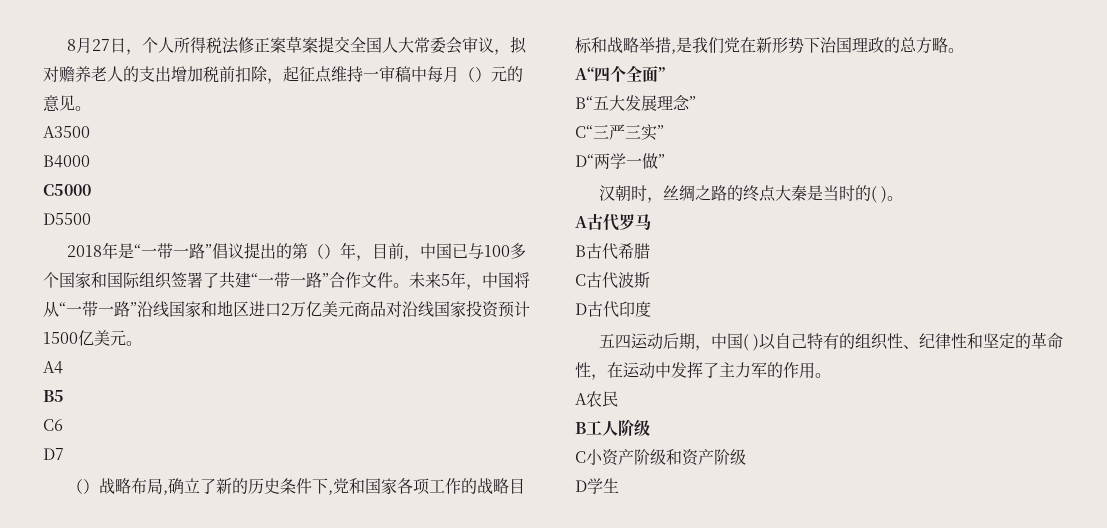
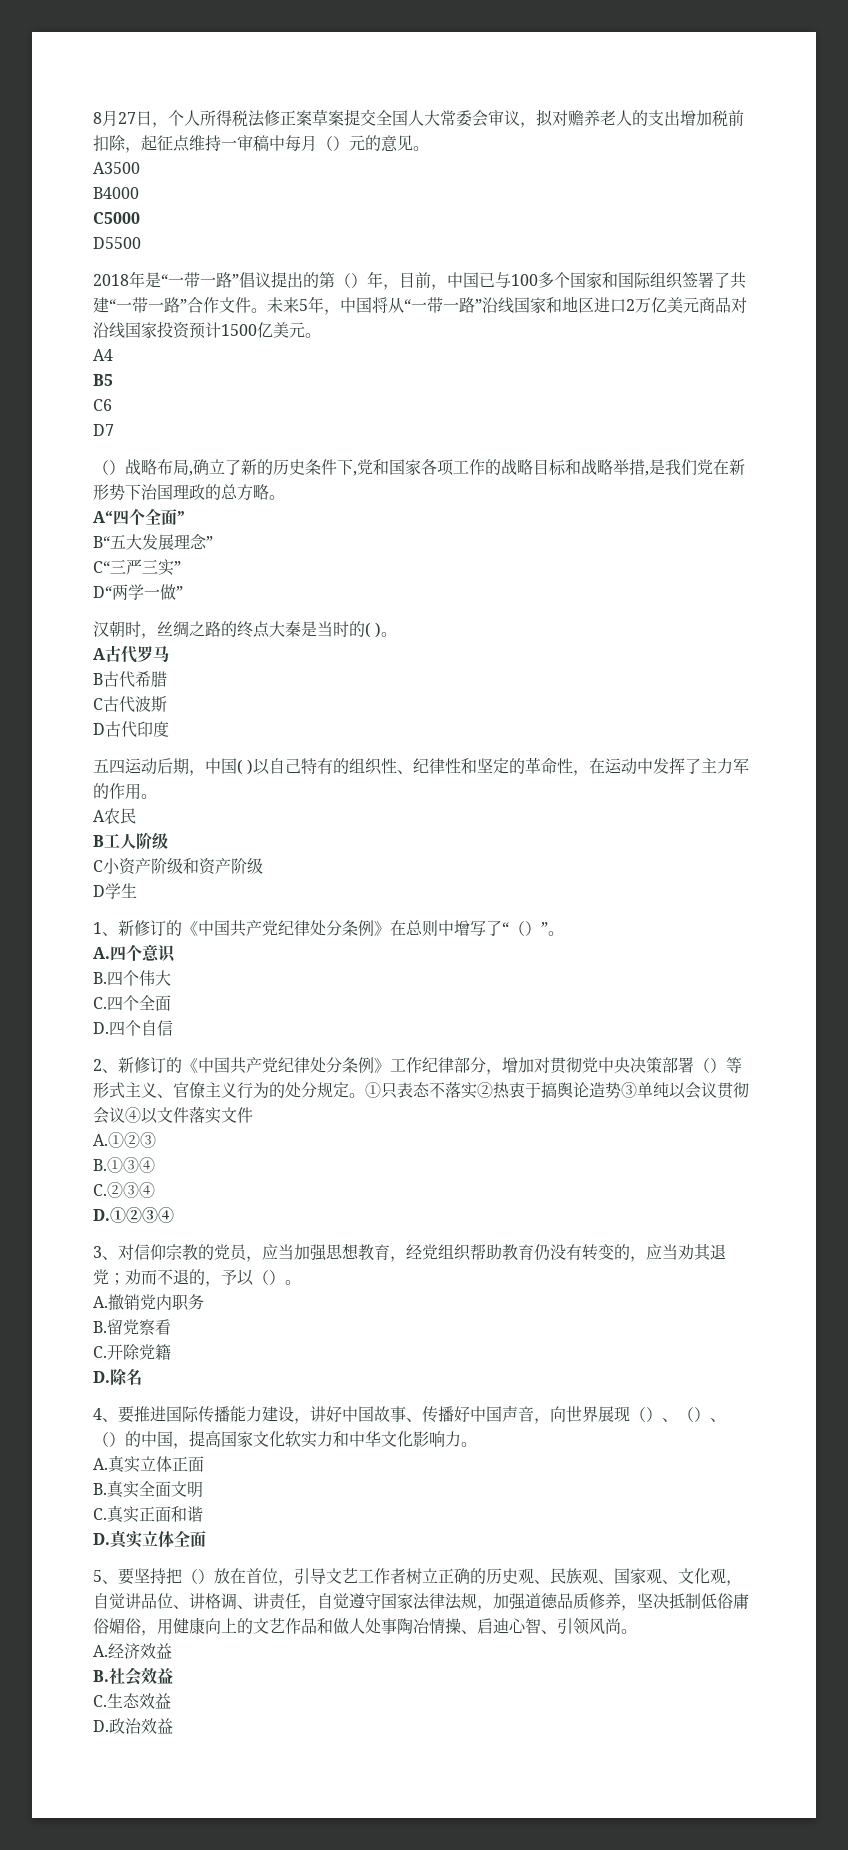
(619, 485) none -> [93,920,564,937] [93,944,176,963] [93,970,171,986] [93,995,171,1011] [93,1020,173,1036] [93,1057,742,1075] [93,1081,749,1099] [93,1106,253,1124] [93,1132,156,1148] [93,1157,155,1173] [93,1182,155,1198] [93,1207,174,1223] [93,1243,726,1262] [93,1269,301,1287] [93,1294,204,1311] [93,1319,171,1336] [93,1344,171,1360] [93,1368,142,1385] [93,1405,726,1424] [93,1430,477,1449] [93,1455,204,1473] [93,1480,203,1498] [93,1505,203,1523] [93,1530,206,1549] [93,1568,742,1586] [93,1593,749,1611] [93,1617,637,1636] [93,1643,172,1659] [93,1667,173,1686] [93,1693,171,1709] [93,1718,173,1734] // 1、新修订的《中国共产党纪律处分条例》在总则中增写了“（）”。 // A.四个意识 // B.四个伟大 // C.四个全面 // D.四个自信 // 2、新修订的《中国共产党纪律处分条例》工作纪律部分，增加对贯彻党中央决策部署（）等形式主义、官僚主义行为的处分规定。①只表态不落实②热衷于搞舆论造势③单纯以会议贯彻会议④以文件落实文件 // A.①②③ // B.①③④ // C.②③④ // D.①②③④ // 3、对信仰宗教的党员，应当加强思想教育，经党组织帮助教育仍没有转变的，应当劝其退党；劝而不退的，予以（）。 // A.撤销党内职务 // B.留党察看 // C.开除党籍 // D.除名 // 4、要推进国际传播能力建设，讲好中国故事、传播好中国声音，向世界展现（）、（）、（）的中国，提高国家文化软实力和中华文化影响力。 // A.真实立体正面 // B.真实全面文明 // C.真实正面和谐 // D.真实立体全面 // 5、要坚持把（）放在首位，引导文艺工作者树立正确的历史观、民族观、国家观、文化观，自觉讲品位、讲格调、讲责任，自觉遵守国家法律法规，加强道德品质修养，坚决抵制低俗庸俗媚俗，用健康向上的文艺作品和做人处事陶冶情操、启迪心智、引领风尚。 // A.经济效益 // B.社会效益 // C.生态效益 // D.政治效益

